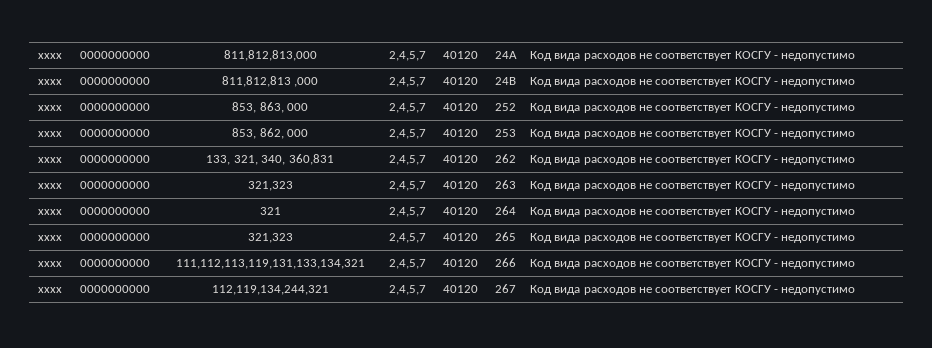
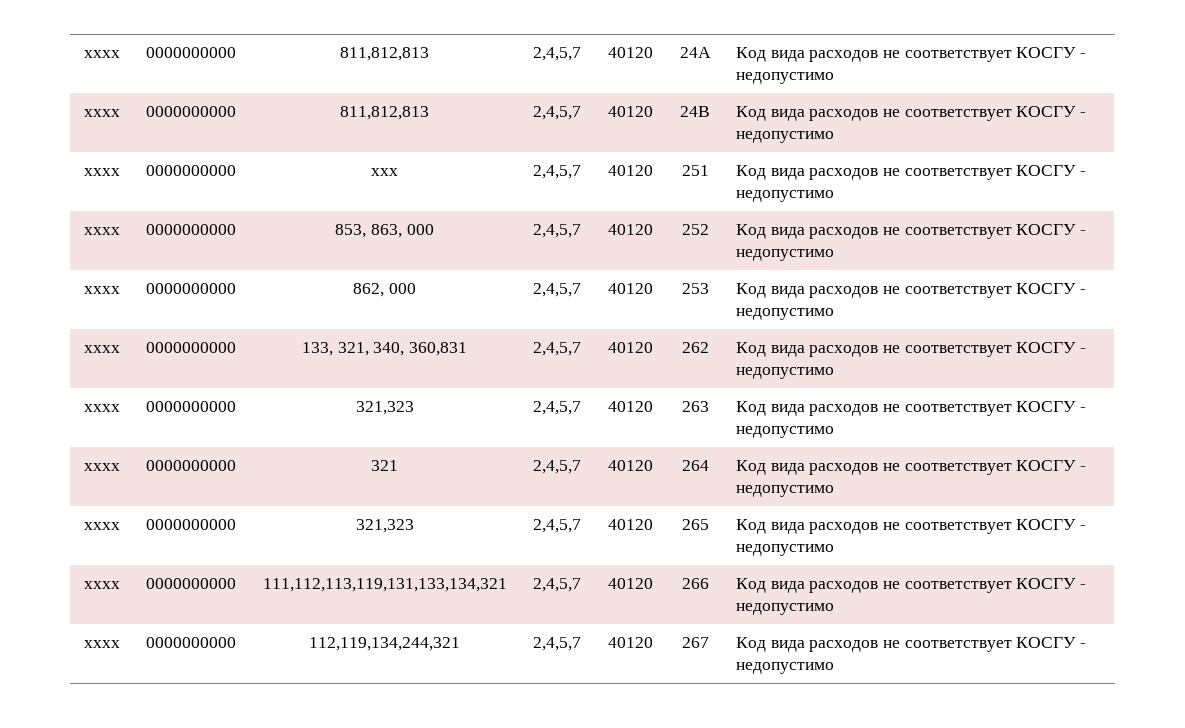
[37,53,62,59] [79,51,150,59] [223,50,317,61] хххх | 0000000000 | 811,812,813,000 -> [83,50,120,58] [146,47,236,58] [340,47,429,61] хххх | 0000000000 | 811,812,813
[294,77,319,87] ,000 -> (429, 113) none
(856, 83) none -> [83,168,120,176] [146,165,236,176] [371,168,398,176] [533,165,581,179] [608,165,653,176] [681,165,709,176] [735,165,1087,180] [735,190,834,202] // хххх | 0000000000 | ххх | 2,4,5,7 | 40120 | 251 | Код вида расходов не соответствует КОСГУ - недопустимо
[232,128,257,139] 853, -> (236, 288) none

